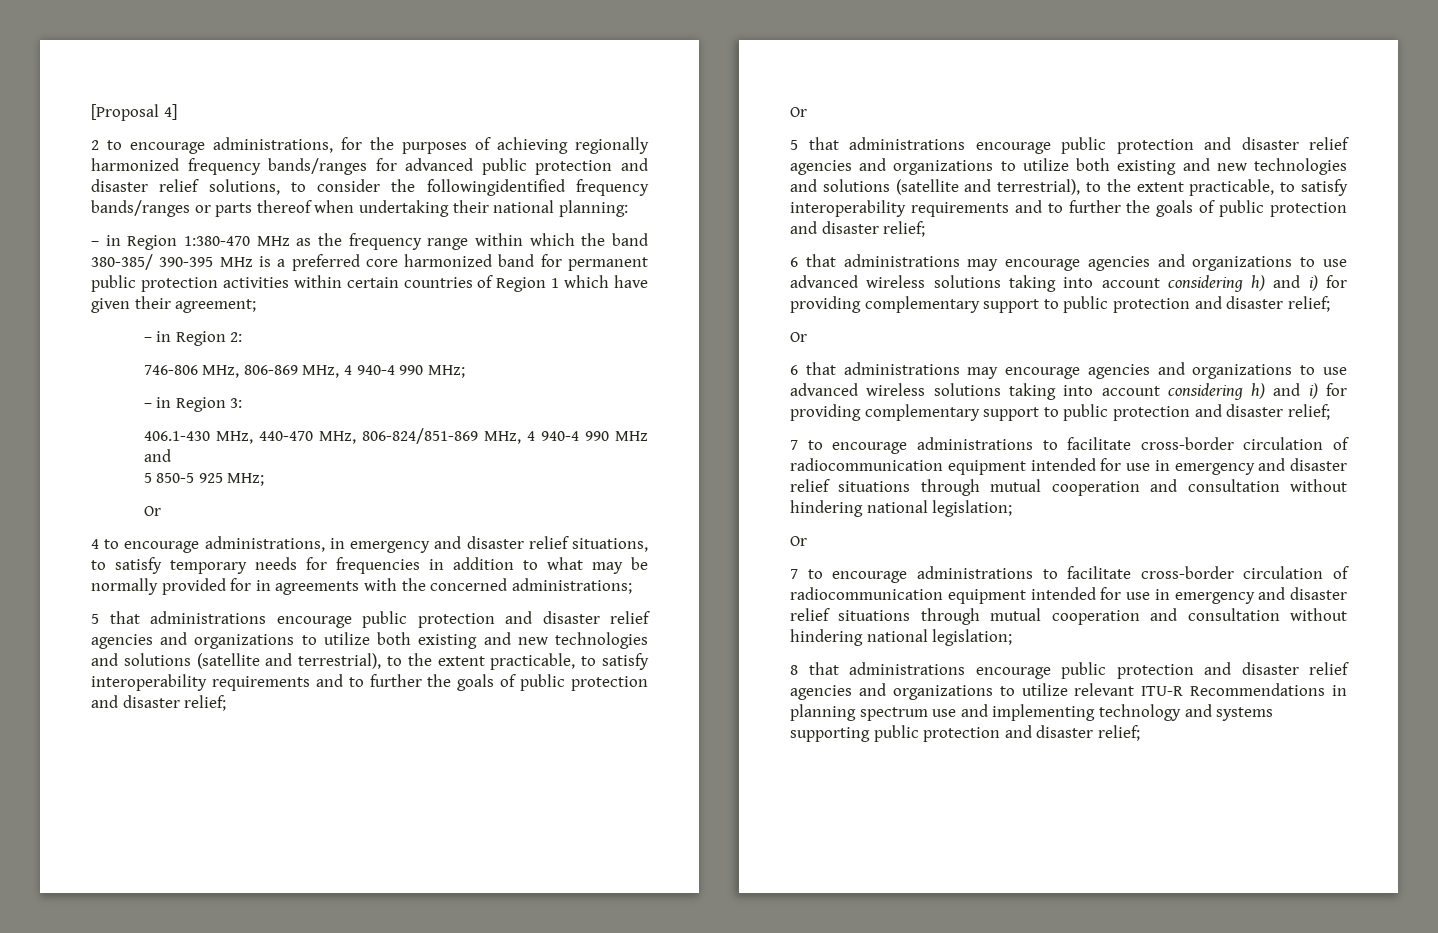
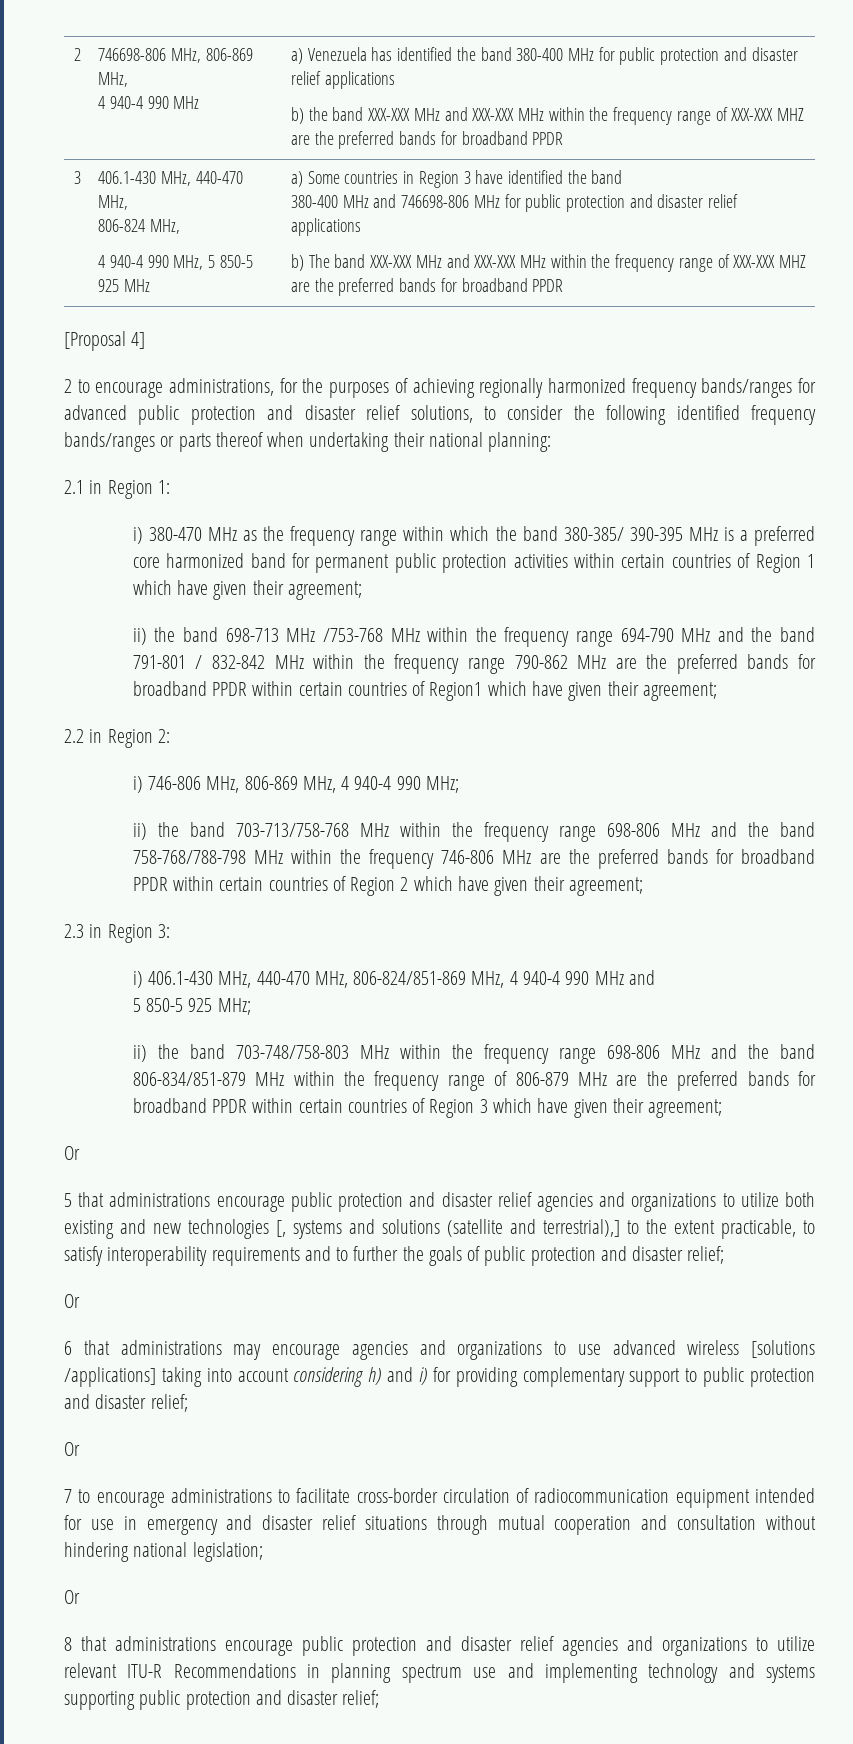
(91, 112) none -> [74,48,81,61] [98,48,253,63] [98,72,129,87] [98,96,200,109] [290,47,798,65] [290,71,395,89] [290,107,805,125] [290,131,564,149] [74,171,81,184] [98,171,243,186] [98,195,129,210] [98,219,180,234] [98,255,253,270] [98,279,150,292] [290,170,623,188] [290,194,739,212] [290,218,361,236] [290,254,807,272] [290,278,564,296] 2 | 746698-806 MHz, 806-869 MHz, // 4 940-4 990 MHz | a) Venezuela has identified the band 380-400 MHz for public protection and disaster relief applications // b) the band XXX-XXX MHz and XXX-XXX MHz within the frequency range of XXX-XXX MHZ are the preferred bands for broadband PPDR // 3 | 406.1-430 MHz, 440-470 MHz, // 806-824 MHz, // 4 940-4 990 MHz, 5 850-5 925 MHz | a) Some countries in Region 3 have identified the band // 380-400 MHz and 746698-806 MHz for public protection and disaster relief applications // b) The band XXX-XXX MHz and XXX-XXX MHz within the frequency range of XXX-XXX MHZ are the preferred bands for broadband PPDR //
[426,179,565,196] followingidentified -> [606,405,740,425] following identified
[91,235,250,250] – in Region 1:380-470 -> [64,480,170,499] [132,527,202,544] 2.1 in Region 1: // i) 380-470
[143,337,152,342] – -> [132,627,816,647] [132,654,817,674] [132,681,717,701] [64,729,84,743] ii) the band 698-713 MHz /753-768 MHz within the frequency range 694-790 MHz and the band 791-801 / 832-842 MHz within the frequency range 790-862 MHz are the preferred bands for broadband PPDR within certain countries of Region1 which have given their agreement; // 2.2
(243, 337) none -> [132,776,143,793] i)
[143,403,152,408] – -> [132,822,815,842] [132,849,815,869] [132,876,643,896] [64,924,84,938] ii) the band 703-713/758-768 MHz within the frequency range 698-806 MHz and the band 758-768/788-798 MHz within the frequency 746-806 MHz are the preferred bands for broadband PPDR within certain countries of Region 2 which have given their agreement; // 2.3
(243, 403) none -> [132,971,143,988] i)
[143,506,161,516] [91,536,648,553] [91,557,648,574] [91,578,632,595] Or // 4 to encourage administrations, in emergency and disaster relief situations, to satisfy temporary needs for frequencies in addition to what may be normally provided for in agreements with the concerned administrations; -> [132,1044,815,1064] [132,1071,817,1091] [132,1098,723,1118] [64,1146,80,1160] ii) the band 703-748/758-803 MHz within the frequency range 698-806 MHz and the band 806-834/851-879 MHz within the frequency range of 806-879 MHz are the preferred bands for broadband PPDR within certain countries of Region 3 which have given their agreement; // Or
[91,653,382,669] and solutions (satellite and terrestrial), -> [276,1219,620,1239] [, systems and solutions (satellite and terrestrial),]
[790,137,1349,154] [790,158,1347,175] [790,179,1348,196] [790,200,1347,217] [790,221,926,237] // 5 that administrations encourage public protection and disaster relief agencies and organizations to utilize both existing and new technologies and solutions (satellite and terrestrial), to the extent practicable, to satisfy interoperability requirements and to further the goals of public protection and disaster relief; -> (80, 1301) none
[933,275,1001,288] solutions -> [751,1340,815,1358] [64,1367,156,1387] [solutions /applications]
[790,362,1347,379] [790,383,1347,400] [790,404,1330,421] // 6 that administrations may encourage agencies and organizations to use advanced wireless solutions taking into account considering h) and i) for providing complementary support to public protection and disaster relief; -> (80, 1449) none
[790,566,1349,583] [790,587,1347,604] [790,608,1347,625] [790,629,1013,646] // 7 to encourage administrations to facilitate cross-border circulation of radiocommunication equipment intended for use in emergency and disaster relief situations through mutual cooperation and consultation without hindering national legislation; -> (80, 1597) none

